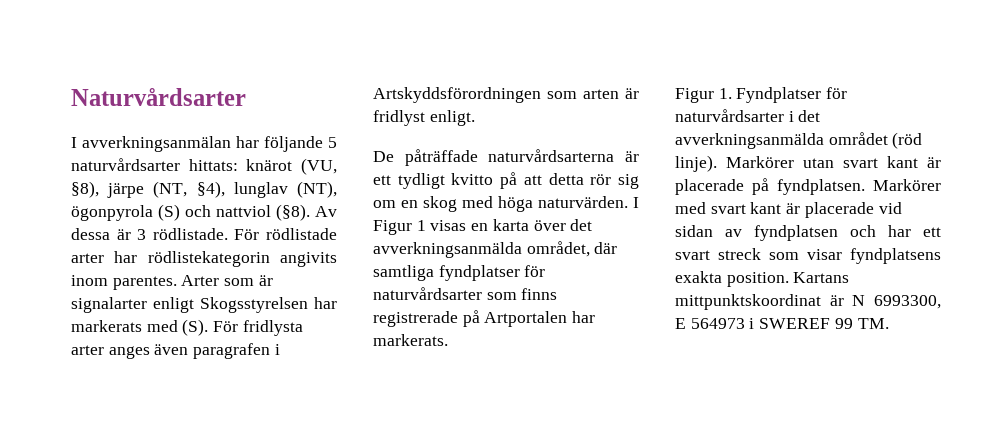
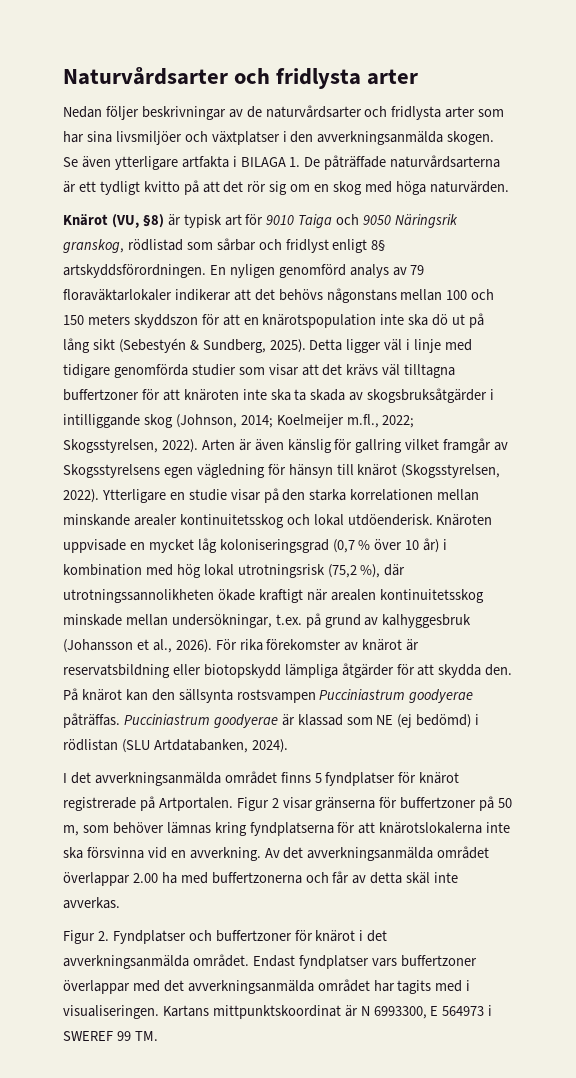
[71,136,337,152] [71,158,337,175] [71,181,337,198] [71,204,337,221] [71,228,337,240] [71,251,337,267] [71,275,273,290] [71,297,337,313] [71,319,303,336] [71,343,280,359] [373,87,639,103] [373,110,475,126] // I avverkningsanmälan har följande 5 naturvårdsarter hittats: knärot (VU, §8), järpe (NT, §4), lunglav (NT), ögonpyrola (S) och nattviol (§8). Av dessa är 3 rödlistade. För rödlistade arter har rödlistekategorin angivits inom parentes. Arter som är signalarter enligt Skogsstyrelsen har markerats med (S). För fridlysta arter anges även paragrafen i Artskyddsförordningen som arten är fridlyst enligt. // -> [234,68,419,89] [63,105,505,120] [63,131,495,145] [63,156,301,170] och fridlysta arter // Nedan följer beskrivningar av de naturvårdsarter och fridlysta arter som har sina livsmiljöer och växtplatser i den avverkningsanmälda skogen. Se även ytterligare artfakta i BILAGA 1.
[548,173,584,185] detta -> [223,181,244,193] det
[633,197,639,208] [373,219,593,235] [373,241,618,258] [373,265,546,281] [373,287,558,300] [373,310,596,327] [373,334,448,346] [675,87,848,103] [675,109,821,122] [675,132,923,149] [675,155,941,172] [675,178,941,195] [675,202,902,218] [675,225,941,241] [675,248,941,264] [675,271,789,287] I Figur 1 visas en karta över det avverkningsanmälda området, där samtliga fyndplatser för naturvårdsarter som finns registrerade på Artportalen har markerats. // Figur 1. Fyndplatser för naturvårdsarter i det avverkningsanmälda området (röd linje). Markörer utan svart kant är placerade på fyndplatsen. Markörer med svart kant är placerade vid sidan av fyndplatsen och har ett svart streck som visar fyndplatsens exakta position. -> [63,214,459,228] [63,238,386,253] [63,264,425,278] [63,288,495,303] [63,313,485,328] [63,338,473,353] [63,364,456,378] [63,388,495,403] [63,414,415,428] [63,438,509,453] [63,464,501,478] [63,488,480,503] [63,514,493,528] [63,538,448,553] [63,564,406,578] [63,589,484,603] [63,613,472,628] [63,639,420,653] [63,663,513,678] [63,688,474,703] [63,713,480,728] [63,739,288,753] [63,771,460,786] [63,796,513,811] [63,822,511,836] [63,846,490,861] [63,871,459,886] [63,897,120,909] [63,930,388,944] [63,954,477,969] [63,979,471,994] [63,1005,159,1019] // Knärot (VU, §8) är typisk art för 9010 Taiga och 9050 Näringsrik granskog, rödlistad som sårbar och fridlyst enligt 8§ artskyddsförordningen. En nyligen genomförd analys av 79 floraväktarlokaler indikerar att det behövs någonstans mellan 100 och 150 meters skyddszon för att en knärotspopulation inte ska dö ut på lång sikt (Sebestyén & Sundberg, 2025). Detta ligger väl i linje med tidigare genomförda studier som visar att det krävs väl tilltagna buffertzoner för att knäroten inte ska ta skada av skogsbruksåtgärder i intilliggande skog (Johnson, 2014; Koelmeijer m.fl., 2022; Skogsstyrelsen, 2022). Arten är även känslig för gallring vilket framgår av Skogsstyrelsens egen vägledning för hänsyn till knärot (Skogsstyrelsen, 2022). Ytterligare en studie visar på den starka korrelationen mellan minskande arealer kontinuitetsskog och lokal utdöenderisk. Knäroten uppvisade en mycket låg koloniseringsgrad (0,7 % över 10 år) i kombination med hög lokal utrotningsrisk (75,2 %), där utrotningssannolikheten ökade kraftigt när arealen kontinuitetsskog minskade mellan undersökningar, t.ex. på grund av kalhyggesbruk (Johansson et al., 2026). För rika förekomster av knärot är reservatsbildning eller biotopskydd lämpliga åtgärder för att skydda den. På knärot kan den sällsynta rostsvampen Pucciniastrum goodyerae påträffas. Pucciniastrum goodyerae är klassad som NE (ej bedömd) i rödlistan (SLU Artdatabanken, 2024). // I det avverkningsanmälda området finns 5 fyndplatser för knärot registrerade på Artportalen. Figur 2 visar gränserna för buffertzoner på 50 m, som behöver lämnas kring fyndplatserna för att knärotslokalerna inte ska försvinna vid en avverkning. Av det avverkningsanmälda området överlappar 2.00 ha med buffertzonerna och får av detta skäl inte avverkas. // Figur 2. Fyndplatser och buffertzoner för knärot i det avverkningsanmälda området. Endast fyndplatser vars buffertzoner överlappar med det avverkningsanmälda området har tagits med i visualiseringen.

